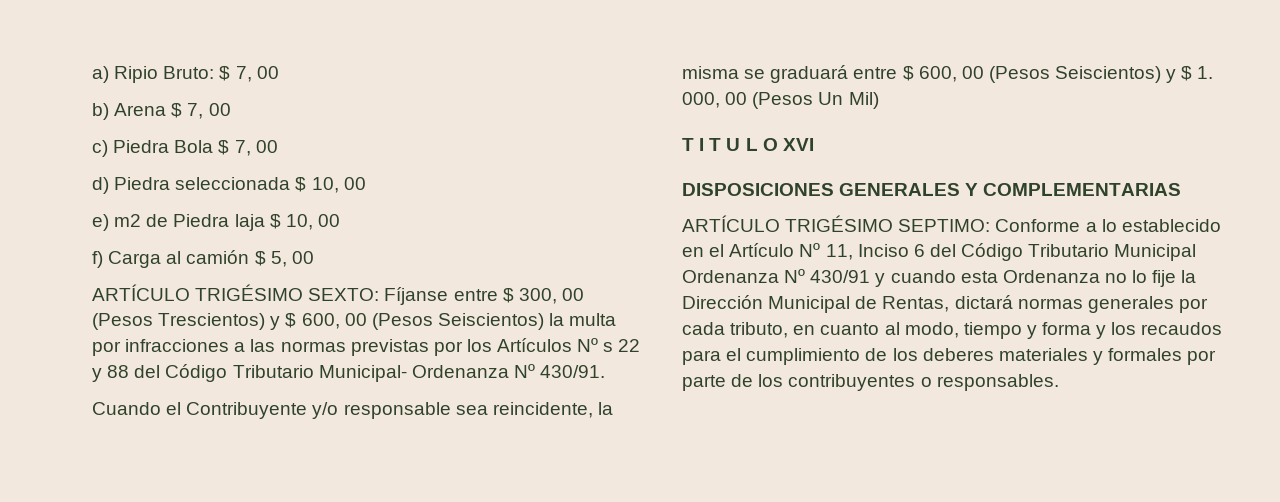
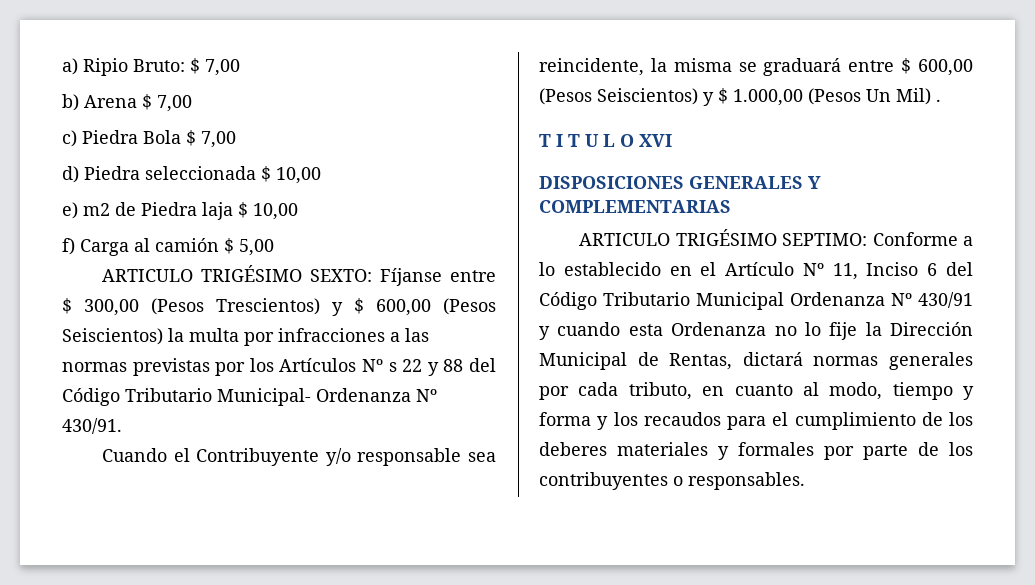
[235,66,279,82] 7, 00 -> [205,59,240,76] 7,00
[187,103,231,119] 7, 00 -> [157,95,192,112] 7,00
[234,140,278,156] 7, 00 -> [201,131,236,148] 7,00
[311,177,366,193] 10, 00 -> [276,167,321,184] 10,00
[285,214,340,230] 10, 00 -> [253,203,298,220] 10,00
[270,251,314,267] [92,284,190,301] 5, 00 // ARTÍCULO -> [239,239,274,256] [102,269,194,282] 5,00 // ARTICULO
[518,288,584,304] 300, 00 -> [84,299,139,316] 300,00
[301,313,367,329] 600, 00 -> [376,299,431,316] 600,00
[918,66,984,82] 600, 00 -> [918,59,973,76] 600,00
[1197,66,1214,79] [682,92,748,108] 1. 000, 00 -> [733,89,803,106] 1.000,00
(879, 100) none -> [936,99,941,102] .
[682,215,780,232] ARTÍCULO -> [579,233,671,246] ARTICULO

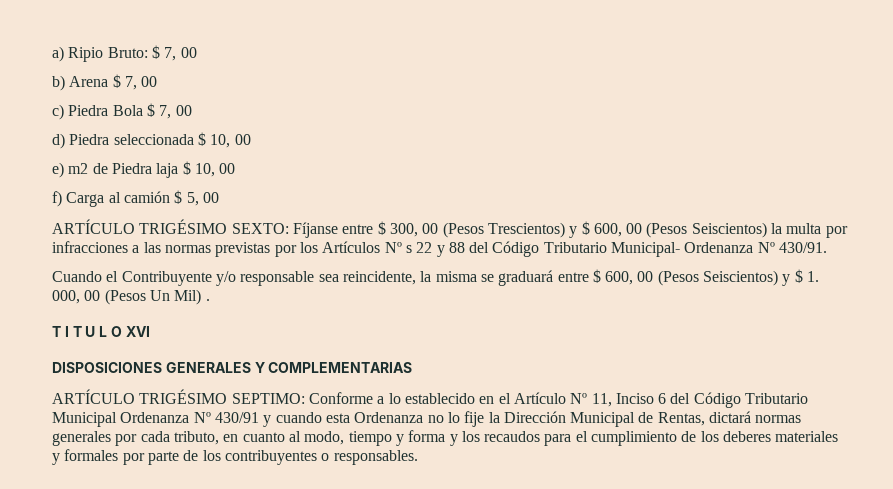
[205,59,240,76] 7,00 -> [164,47,197,61] 7, 00
[157,95,192,112] 7,00 -> [124,76,158,90] 7, 00
[201,131,236,148] 7,00 -> [159,105,192,119] 7, 00
[276,167,321,184] 10,00 -> [210,134,251,148] 10, 00
[253,203,298,220] 10,00 -> [194,163,236,177] 10, 00
[239,239,274,256] [102,269,194,282] 5,00 // ARTICULO -> [186,192,219,206] [52,219,135,234] 5, 00 // ARTÍCULO
[84,299,139,316] 300,00 -> [389,223,439,237] 300, 00
[376,299,431,316] 600,00 -> [593,223,643,237] 600, 00
[918,59,973,76] 600,00 -> [605,271,654,285] 600, 00
[733,89,803,106] 1.000,00 -> [807,271,820,282] [52,290,101,304] 1. 000, 00
[579,233,671,246] ARTICULO -> [52,389,135,404] ARTÍCULO

